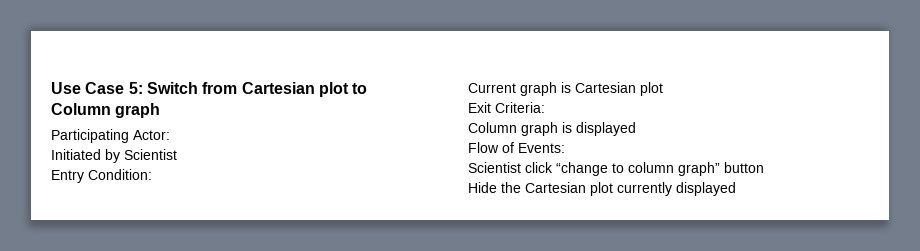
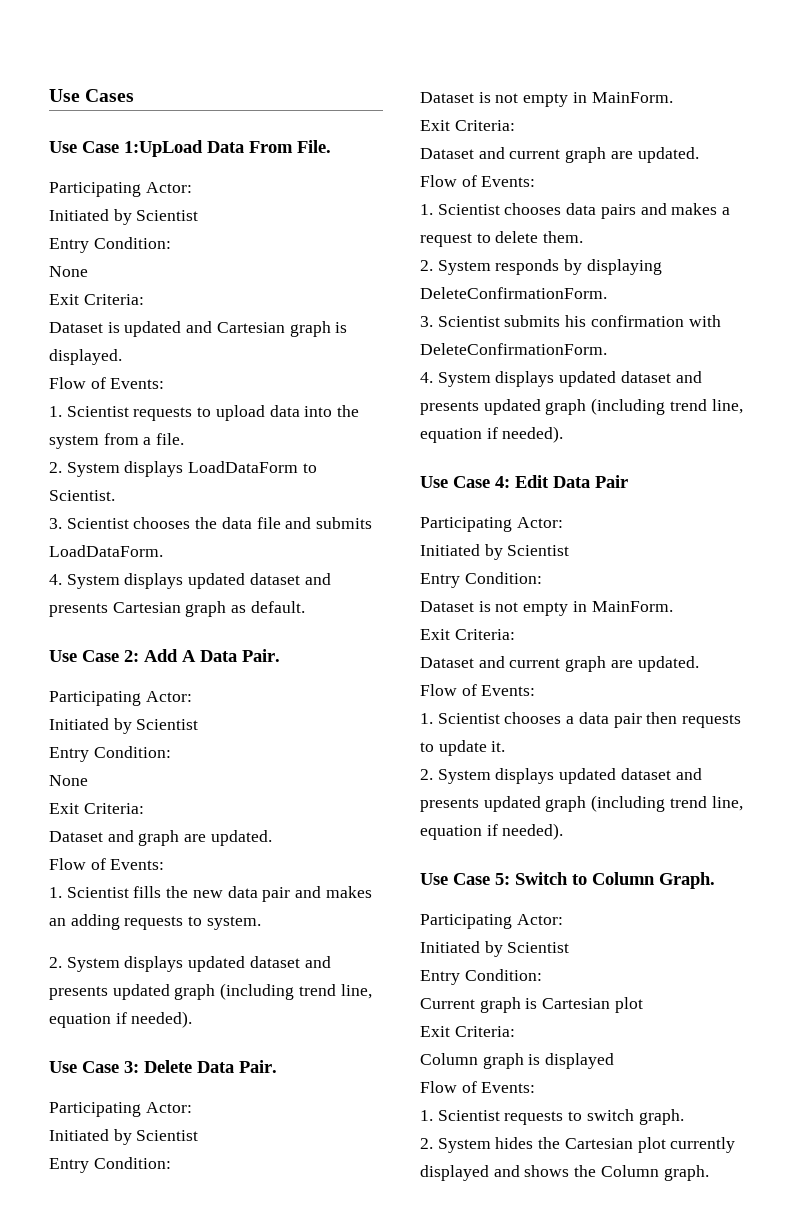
[51,82,349,97] Use Case 5: Switch from Cartesian plot -> [49,89,135,102] [49,140,331,157] [49,182,192,197] [49,209,199,225] [49,237,171,253] [49,266,88,277] [49,294,144,305] [49,321,348,337] [49,349,122,365] [49,377,165,389] [49,405,360,421] [49,433,185,449] [49,461,317,477] [49,490,115,501] [49,517,373,529] [49,545,163,557] [49,573,331,589] [49,601,305,617] [49,649,280,662] [49,691,192,706] [49,718,199,734] [49,746,171,762] [49,775,88,786] [49,803,144,814] [49,830,272,846] [49,858,165,870] [49,886,372,902] [49,914,261,930] [49,956,331,972] [49,983,372,1000] [49,1011,193,1028] [49,1060,277,1073] [49,1102,192,1117] [49,1129,199,1145] [49,1157,171,1173] [420,92,673,107] [420,120,515,131] [420,147,699,163] [420,175,536,187] [420,203,731,219] [420,231,584,247] [420,259,662,275] [420,287,607,299] [420,315,721,327] [420,343,607,355] [420,371,702,387] [420,398,743,415] [420,426,564,443] [420,475,628,488] [420,517,563,532] [420,544,570,560] [420,572,542,588] [420,601,673,616] [420,629,515,640] [420,656,699,672] [420,684,536,696] [420,712,742,728] [420,740,506,756] [420,768,702,784] [420,795,743,812] [420,823,564,840] [420,872,568,885] Use Cases // Use Case 1:UpLoad Data From File. // Participating Actor: // Initiated by Scientist // Entry Condition: // None // Exit Criteria: // Dataset is updated and Cartesian graph is displayed. // Flow of Events: // 1. Scientist requests to upload data into the system from a file. // 2. System displays LoadDataForm to Scientist. // 3. Scientist chooses the data file and submits LoadDataForm. // 4. System displays updated dataset and presents Cartesian graph as default. // Use Case 2: Add A Data Pair. // Participating Actor: // Initiated by Scientist // Entry Condition: // None // Exit Criteria: // Dataset and graph are updated. // Flow of Events: // 1. Scientist fills the new data pair and makes an adding requests to system. // 2. System displays updated dataset and presents updated graph (including trend line, equation if needed). // Use Case 3: Delete Data Pair. // Participating Actor: // Initiated by Scientist // Entry Condition: // Dataset is not empty in MainForm. // Exit Criteria: // Dataset and current graph are updated. // Flow of Events: // 1. Scientist chooses data pairs and makes a request to delete them. // 2. System responds by displaying DeleteConfirmationForm. // 3. Scientist submits his confirmation with DeleteConfirmationForm. // 4. System displays updated dataset and presents updated graph (including trend line, equation if needed). // Use Case 4: Edit Data Pair // Participating Actor: // Initiated by Scientist // Entry Condition: // Dataset is not empty in MainForm. // Exit Criteria: // Dataset and current graph are updated. // Flow of Events: // 1. Scientist chooses a data pair then requests to update it. // 2. System displays updated dataset and presents updated graph (including trend line, equation if needed). // Use Case 5: Switch
[115,103,161,118] graph -> [659,872,715,889] Graph.
[468,162,764,176] [468,182,497,193] Scientist click “change to column graph” button // Hide -> [420,1109,684,1125] [420,1137,534,1153] 1. Scientist requests to switch graph. // 2. System hides
(736, 189) none -> [493,1165,709,1181] and shows the Column graph.

